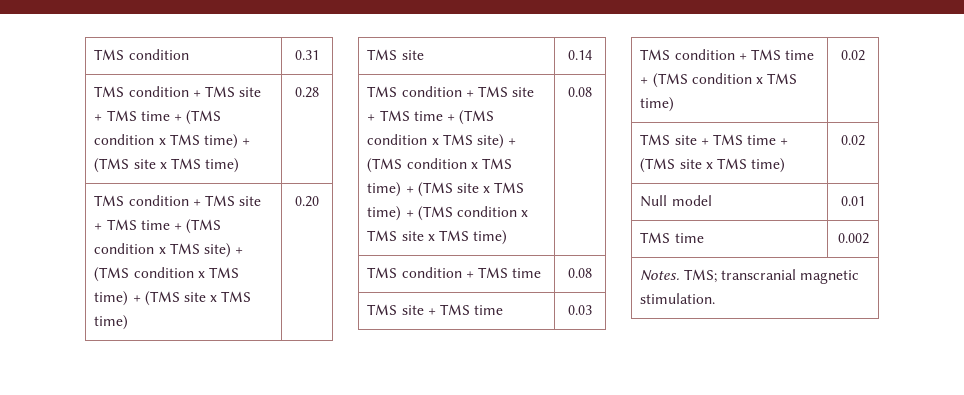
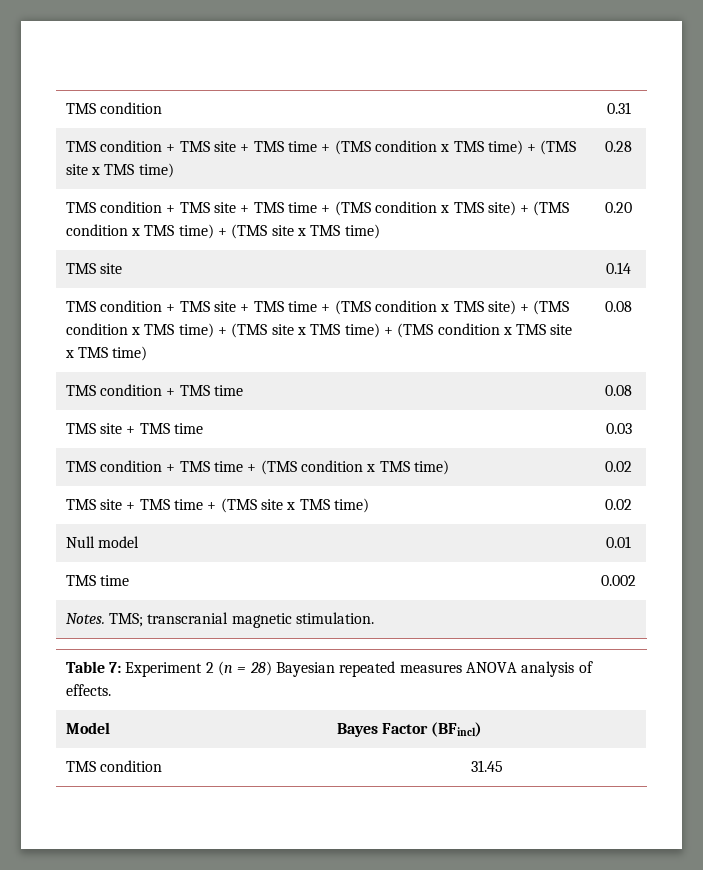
(716, 298) none -> [65,661,593,677] [65,684,111,696] [65,722,110,734] [336,722,483,737] [65,760,162,772] [471,760,503,772] // Table 7: Experiment 2 (n = 28) Bayesian repeated measures ANOVA analysis of effects. // Model | Bayes Factor (BFincl) // TMS condition | 31.45

